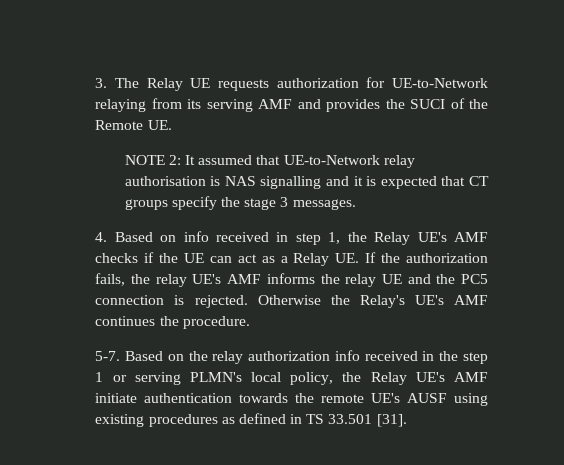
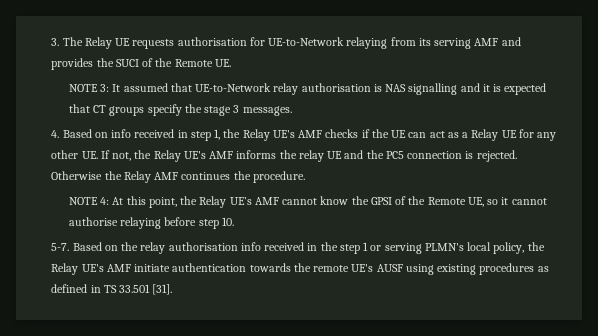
[276,78,359,88] authorization -> [177,37,247,46] authorisation
[168,155,181,165] 2: -> [100,84,110,92] 3:
[335,252,489,263] [95,273,187,287] UE. If the authorization fails, the relay -> [501,129,557,141] [51,150,181,162] UE for any other UE. If not, the Relay
[359,295,444,308] Relay's UE's -> [123,171,151,183] Relay
(250, 322) none -> [68,196,547,208] [68,217,234,229] // NOTE 4: At this point, the Relay UE’s AMF cannot know the GPSI of the Remote UE, so it cannot authorise relaying before step 10.
[248,351,331,361] authorization -> [168,242,238,251] authorisation

